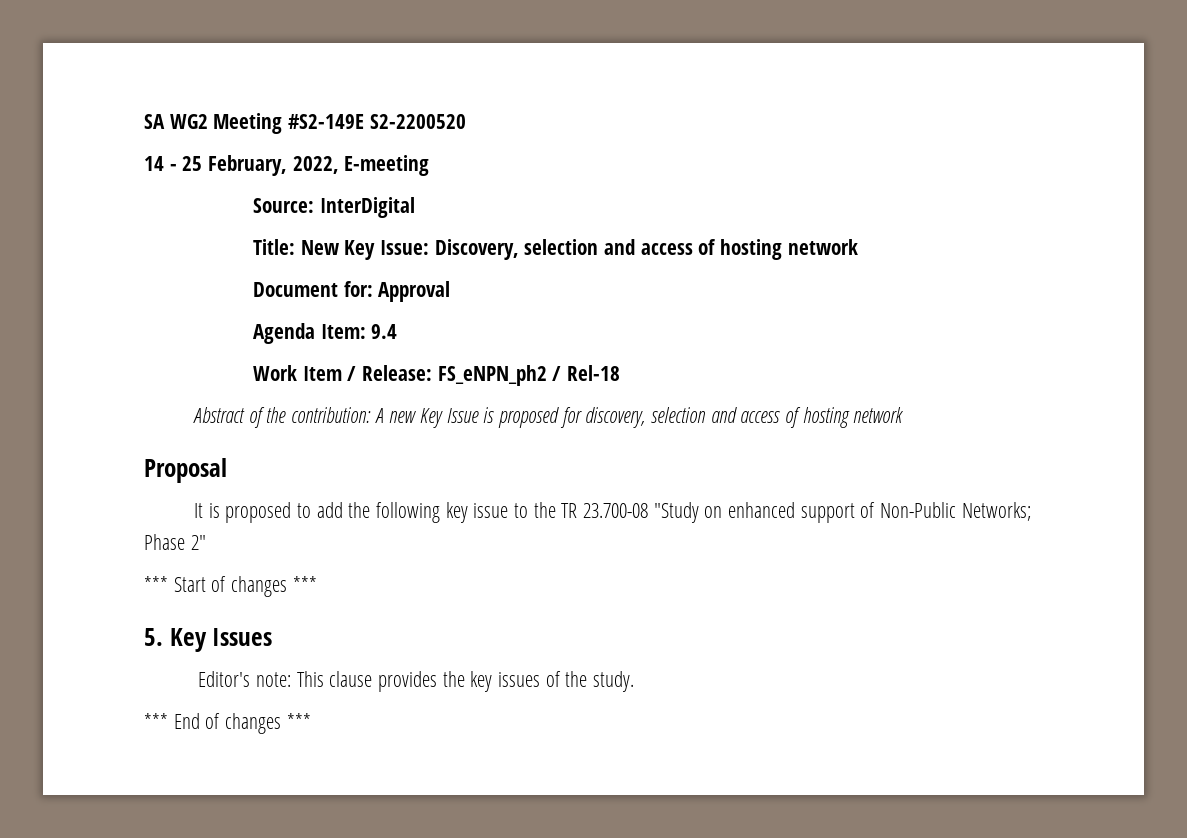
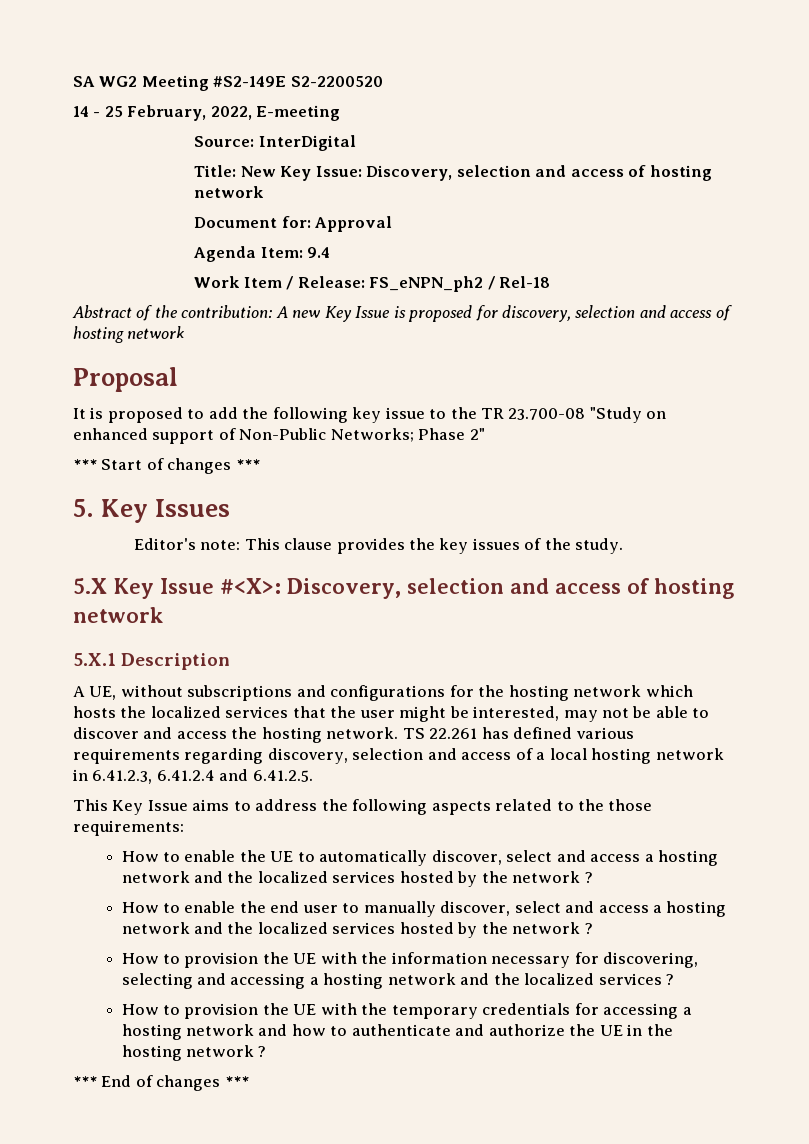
(635, 681) none -> [73,578,734,599] [73,607,163,623] [73,653,231,670] [73,685,693,701] [73,706,710,722] [73,727,634,743] [73,748,724,764] [73,769,313,784] [73,799,653,815] [73,820,184,836] [121,850,718,866] [121,871,593,887] [121,901,727,917] [121,922,593,938] [121,952,699,968] [121,973,675,989] [121,1003,692,1019] [121,1024,673,1040] [121,1045,267,1061] // 5.X Key Issue #<X>: Discovery, selection and access of hosting network // 5.X.1 Description // A UE, without subscriptions and configurations for the hosting network which hosts the localized services that the user might be interested, may not be able to discover and access the hosting network. TS 22.261 has defined various requirements regarding discovery, selection and access of a local hosting network in 6.41.2.3, 6.41.2.4 and 6.41.2.5. // This Key Issue aims to address the following aspects related to the those requirements: // How to enable the UE to automatically discover, select and access a hosting network and the localized services hosted by the network ? // How to enable the end user to manually discover, select and access a hosting network and the localized services hosted by the network ? // How to provision the UE with the information necessary for discovering, selecting and accessing a hosting network and the localized services ? // How to provision the UE with the temporary credentials for accessing a hosting network and how to authenticate and authorize the UE in the hosting network ?

